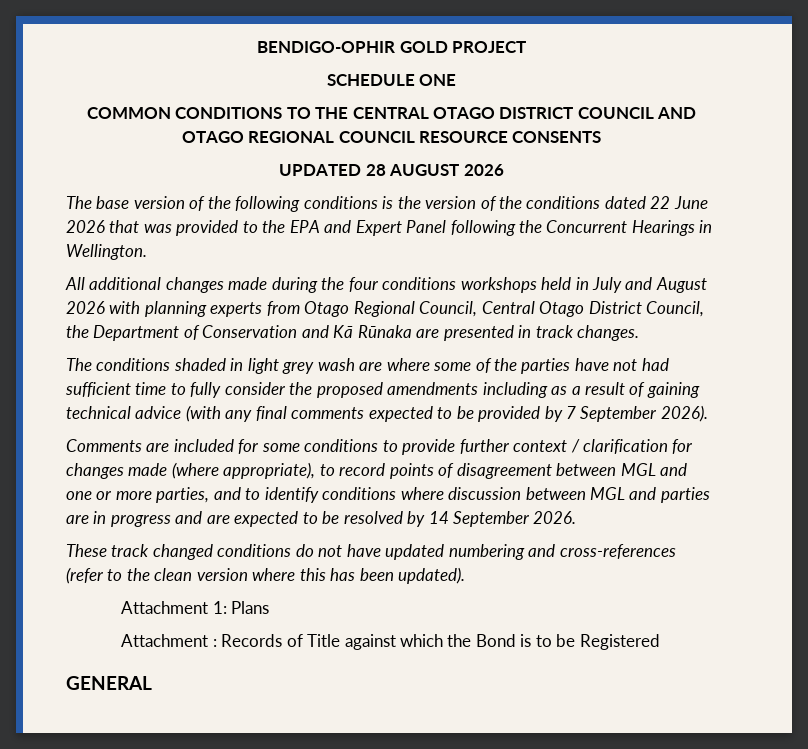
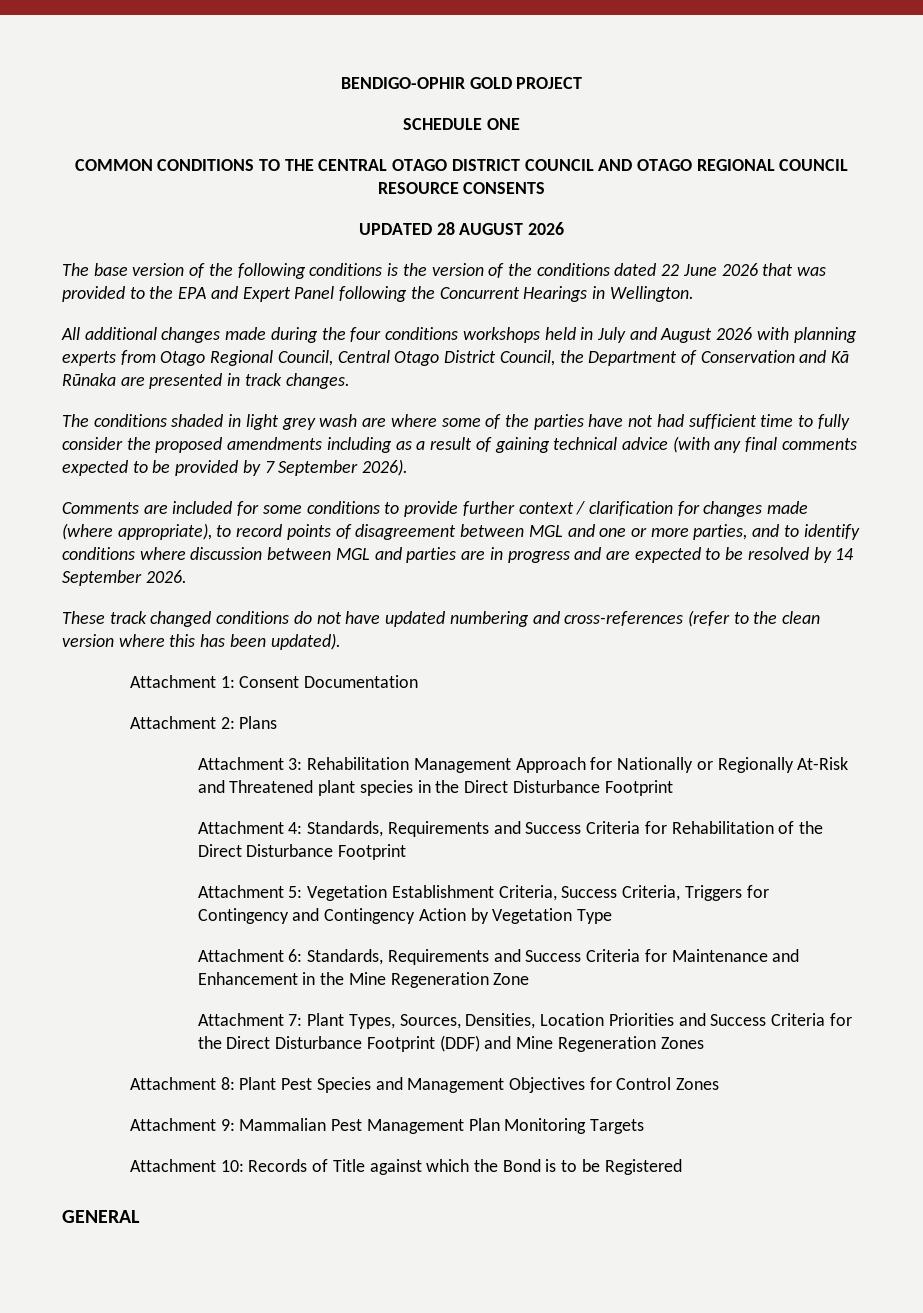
[231,601,270,614] [121,634,217,647] Plans // Attachment : -> [239,675,419,688] [129,716,278,729] [197,757,849,773] [197,780,673,796] [197,821,824,837] [197,844,407,860] [197,885,769,901] [197,908,613,924] [197,949,800,965] [197,972,530,988] [197,1013,852,1029] [197,1035,704,1052] [129,1077,720,1093] [129,1118,644,1134] [129,1159,244,1172] Consent Documentation // Attachment 2: Plans // Attachment 3: Rehabilitation Management Approach for Nationally or Regionally At-Risk and Threatened plant species in the Direct Disturbance Footprint // Attachment 4: Standards, Requirements and Success Criteria for Rehabilitation of the Direct Disturbance Footprint // Attachment 5: Vegetation Establishment Criteria, Success Criteria, Triggers for Contingency and Contingency Action by Vegetation Type // Attachment 6: Standards, Requirements and Success Criteria for Maintenance and Enhancement in the Mine Regeneration Zone // Attachment 7: Plant Types, Sources, Densities, Location Priorities and Success Criteria for the Direct Disturbance Footprint (DDF) and Mine Regeneration Zones // Attachment 8: Plant Pest Species and Management Objectives for Control Zones // Attachment 9: Mammalian Pest Management Plan Monitoring Targets // Attachment 10:

